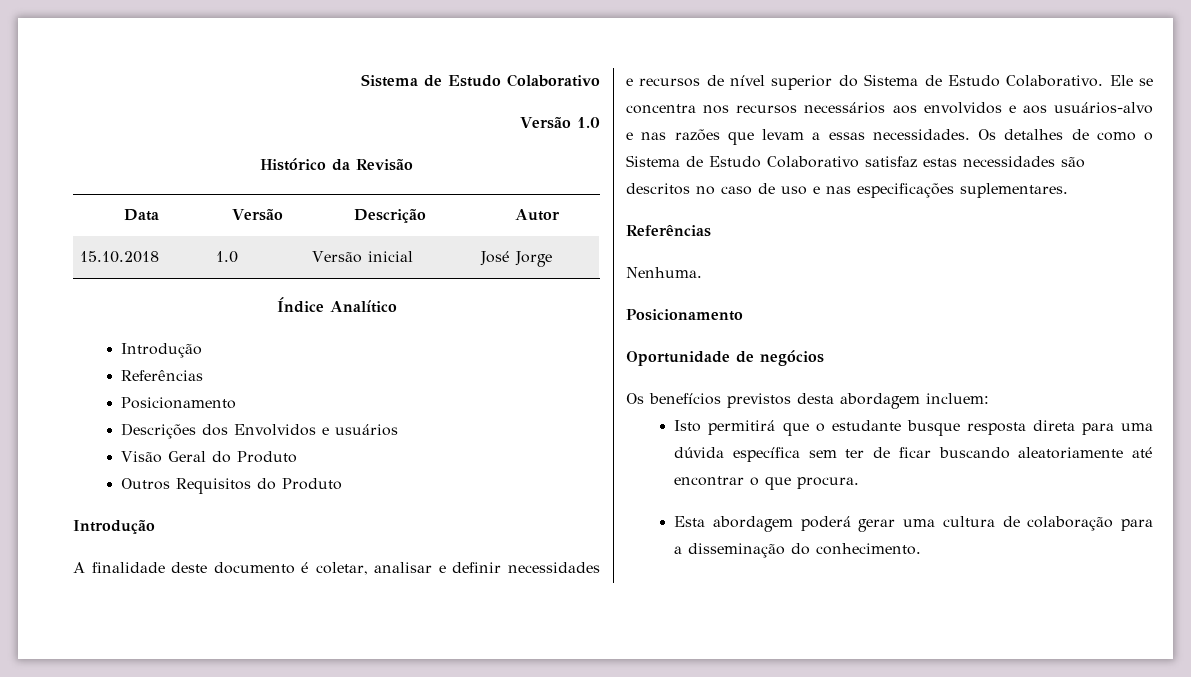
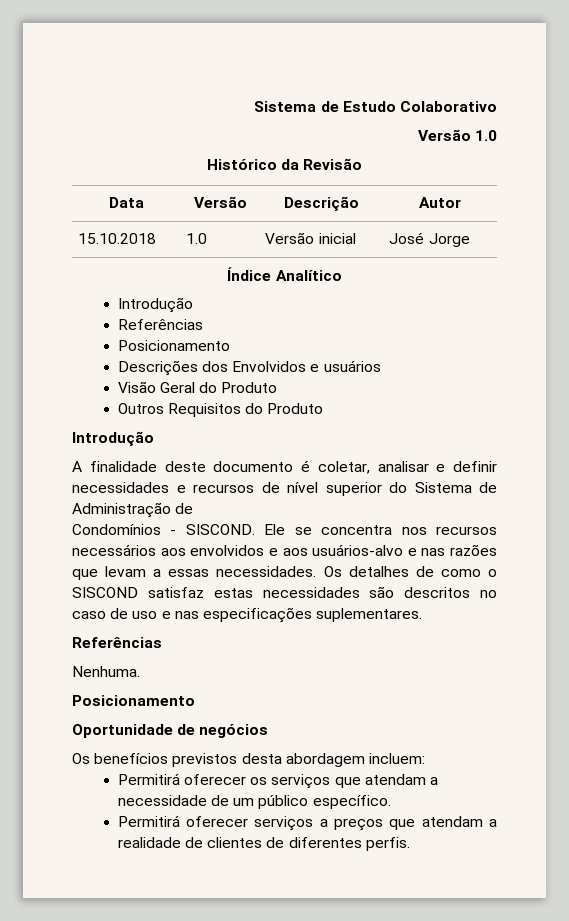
[947,75,1104,87] Estudo Colaborativo. -> [72,502,194,518] [72,524,255,535] Administração de // Condomínios - SISCOND.
[626,155,859,168] Sistema de Estudo Colaborativo -> [72,587,138,598] SISCOND
[674,420,1153,436] [674,447,1153,462] [674,476,860,490] [674,516,1153,532] [674,543,922,558] Isto permitirá que o estudante busque resposta direta para uma dúvida específica sem ter de ficar buscando aleatoriamente até encontrar o que procura. // Esta abordagem poderá gerar uma cultura de colaboração para a disseminação do conhecimento. -> [117,773,438,789] [117,795,391,809] [117,815,497,831] [117,837,410,851] Permitirá oferecer os serviços que atendam a necessidade de um público específico. // Permitirá oferecer serviços a preços que atendam a realidade de clientes de diferentes perfis.

